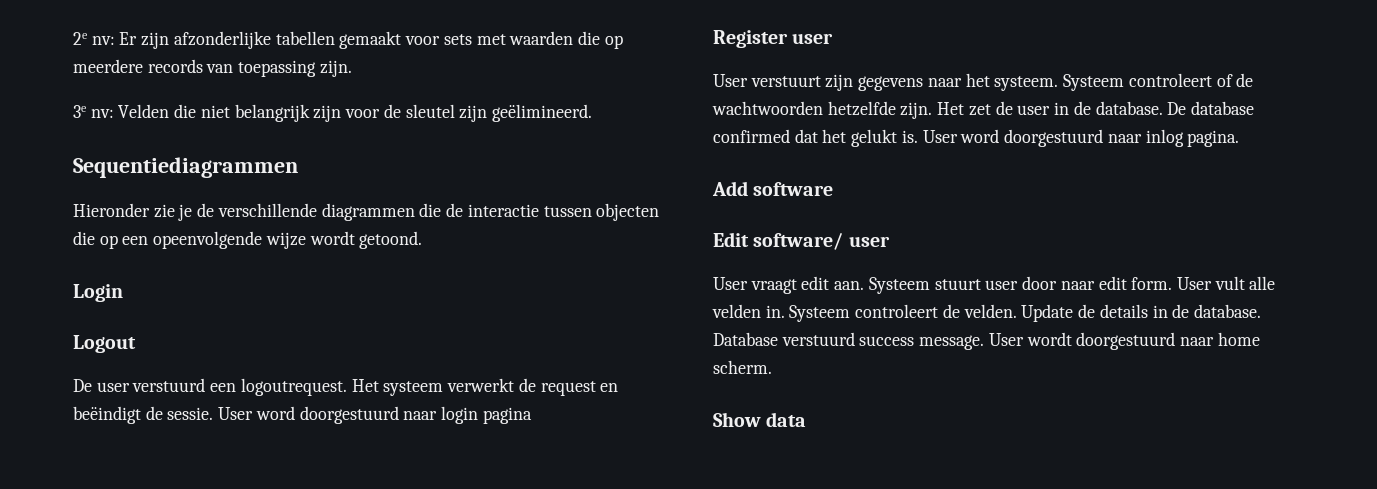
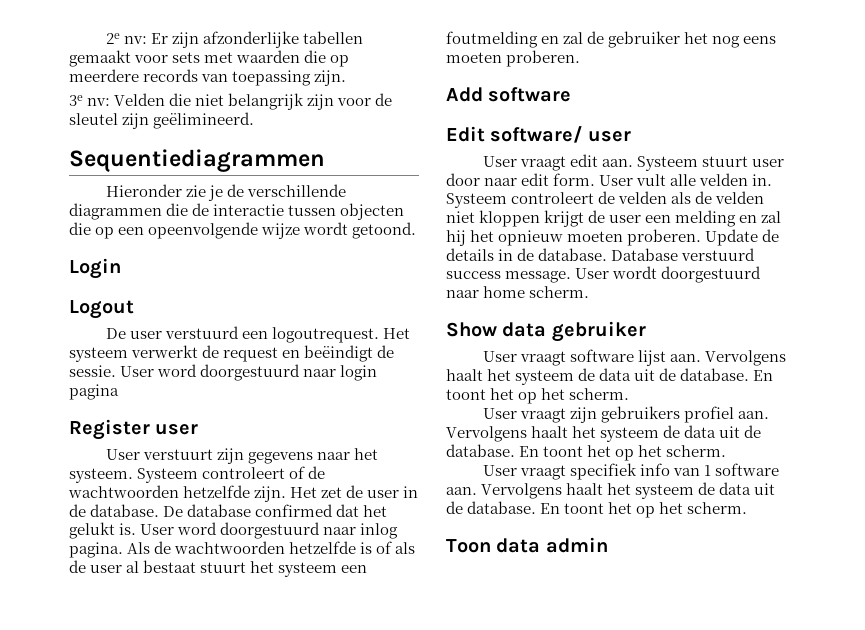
(1240, 138) none -> [127,541,416,554] [69,560,368,577] [446,31,777,48] [446,50,581,67] Als de wachtwoorden hetzelfde is of als de user al bestaat stuurt het systeem een foutmelding en zal de gebruiker het nog eens moeten proberen.
[963,304,1017,318] velden. -> [618,191,765,204] [446,210,782,227] [446,229,702,246] velden als de velden niet kloppen krijgt de user een melding en zal hij het opnieuw moeten proberen.
(807, 419) none -> [551,321,646,342] [483,349,787,366] [446,368,774,385] [446,388,630,404] [483,406,770,423] [446,425,762,442] [446,444,727,461] [483,463,780,480] [446,482,776,499] [446,501,748,518] [446,537,608,553] gebruiker // User vraagt software lijst aan. Vervolgens haalt het systeem de data uit de database. En toont het op het scherm. // User vraagt zijn gebruikers profiel aan. Vervolgens haalt het systeem de data uit de database. En toont het op het scherm. // User vraagt specifiek info van 1 software aan. Vervolgens haalt het systeem de data uit de database. En toont het op het scherm. // Toon data admin

